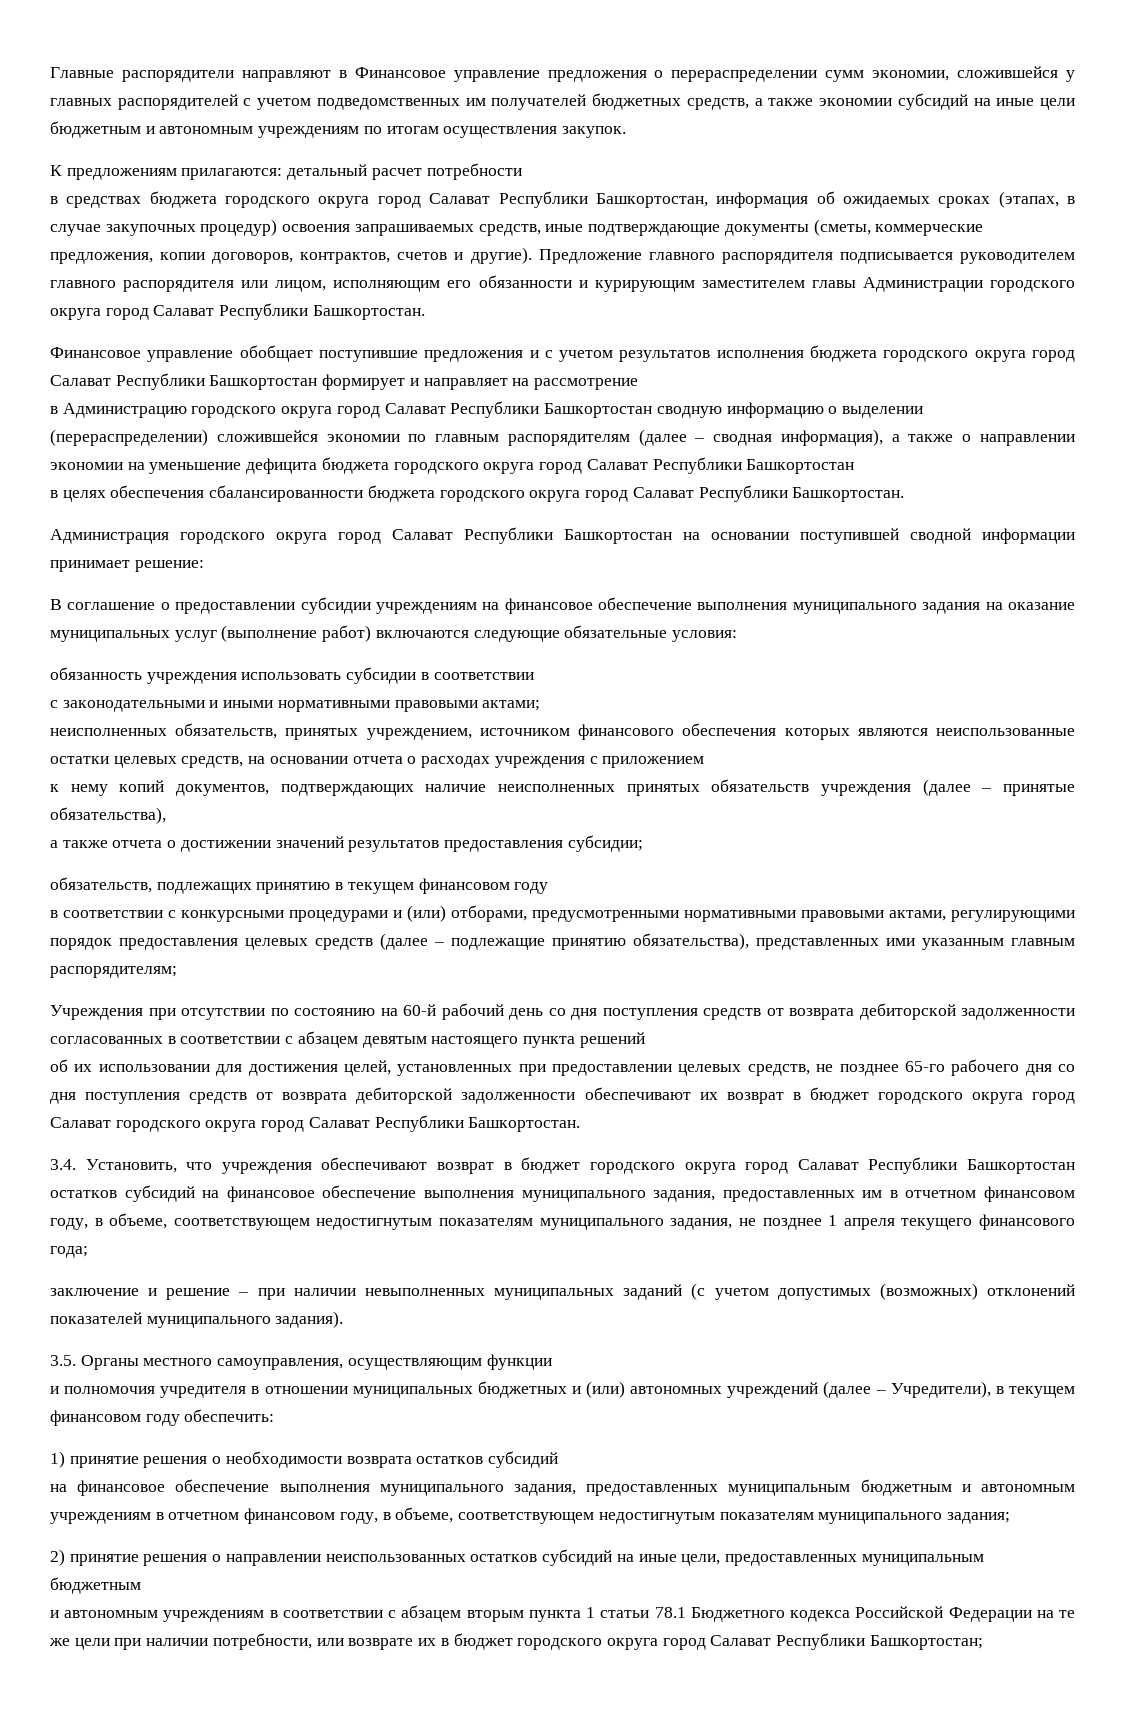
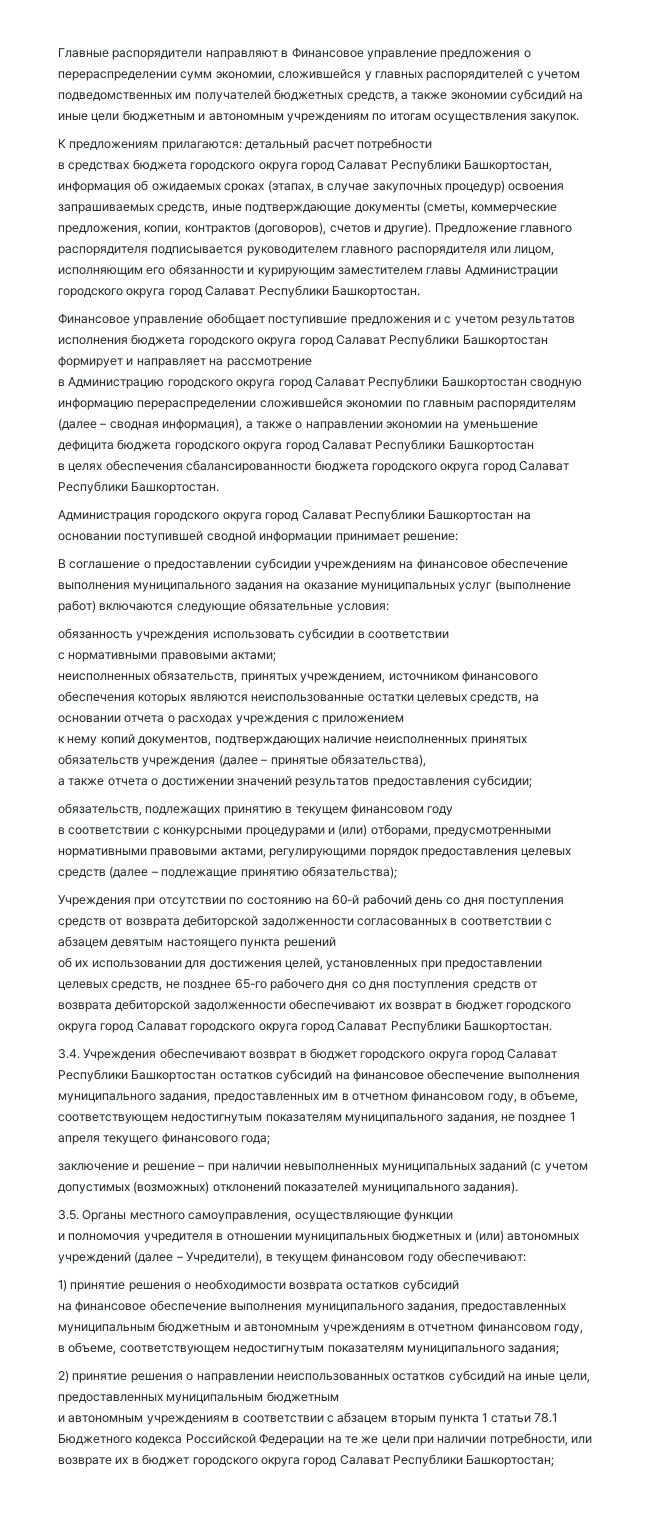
[160,252,391,264] копии договоров, контрактов, -> [144,222,327,235] копии, контрактов (договоров),
[828,406,923,418] [50,429,208,446] о выделении (перераспределении) -> [137,400,257,410] перераспределении
[62,700,274,712] законодательными и иными -> (65, 656) none
[633,933,1075,950] [50,966,177,978] обязательства), представленных ими указанным главным распорядителям; -> [301,866,397,879] обязательства);
[85,1159,312,1174] Установить, что учреждения -> [83,1049,157,1061] Учреждения
[347,1358,482,1370] осуществляющим -> [294,1212,401,1222] осуществляющие
[184,1409,275,1422] обеспечить: -> [437,1251,526,1262] обеспечивают:

